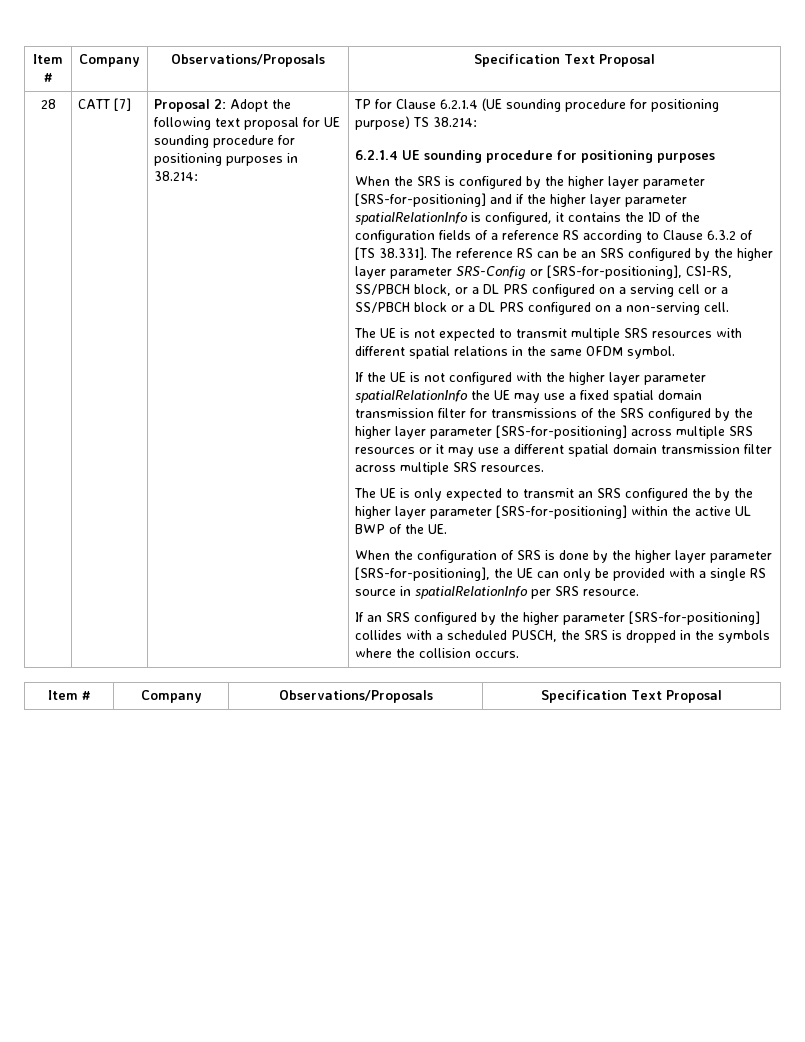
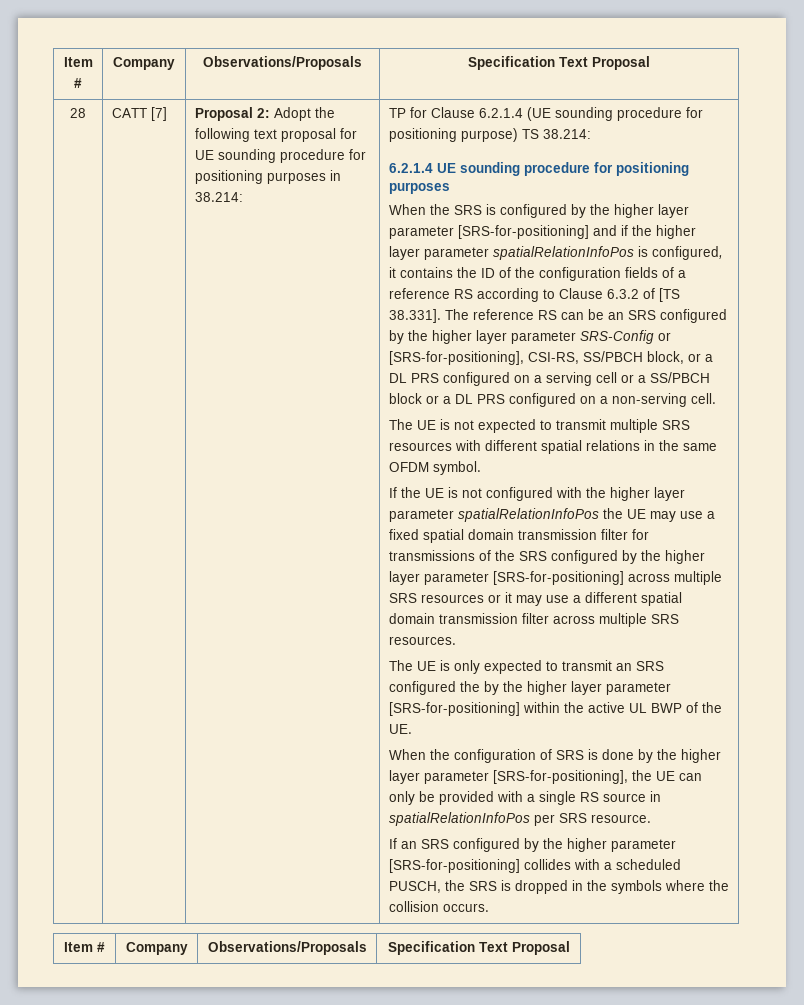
[355,212,469,225] spatialRelationInfo -> [492,246,634,260] spatialRelationInfoPos
[355,390,469,403] spatialRelationInfo -> [457,508,599,522] spatialRelationInfoPos
[415,586,529,599] spatialRelationInfo -> [388,812,530,826] spatialRelationInfoPos

